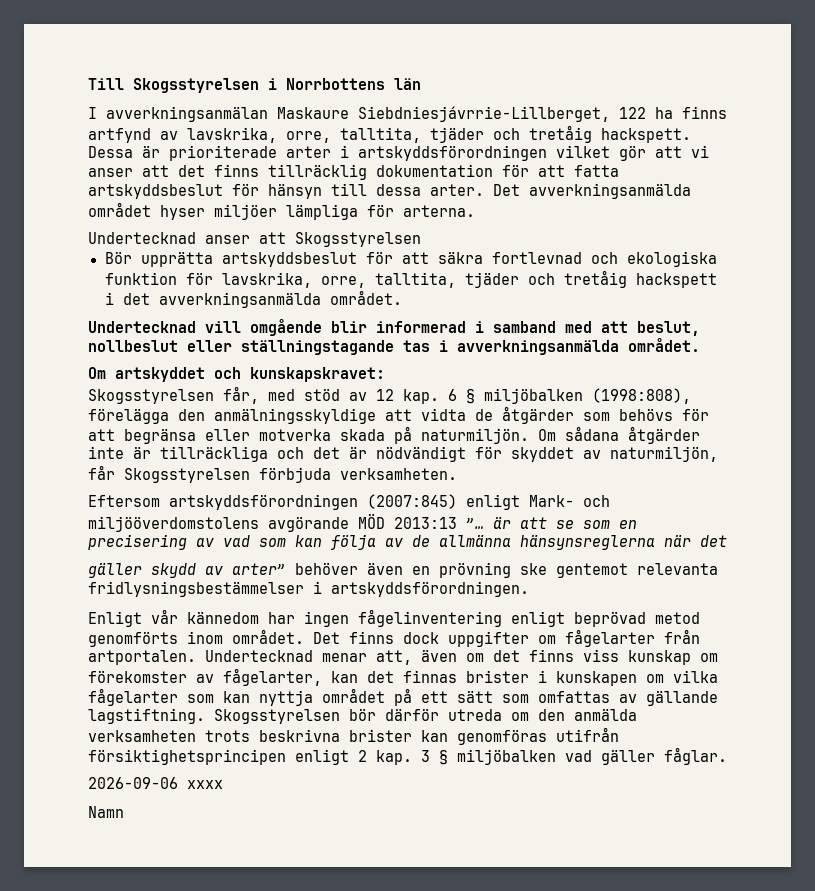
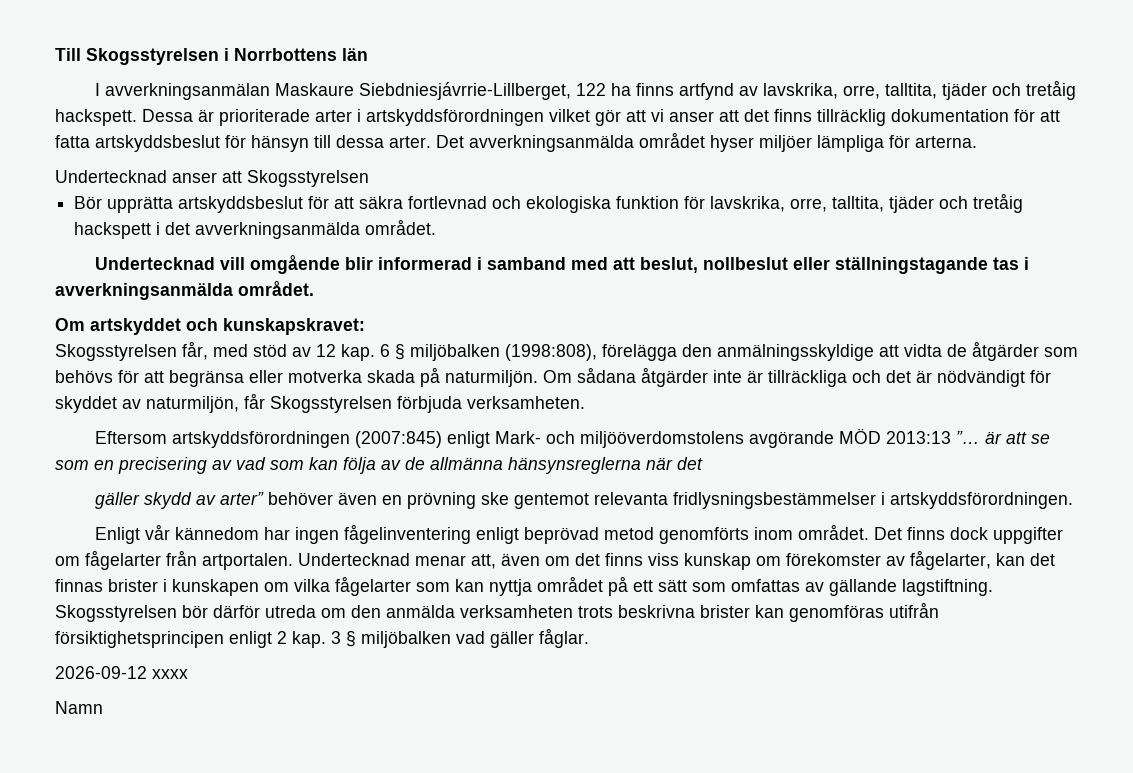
[88,777,178,789] 2026-09-06 -> [55,666,147,679] 2026-09-12

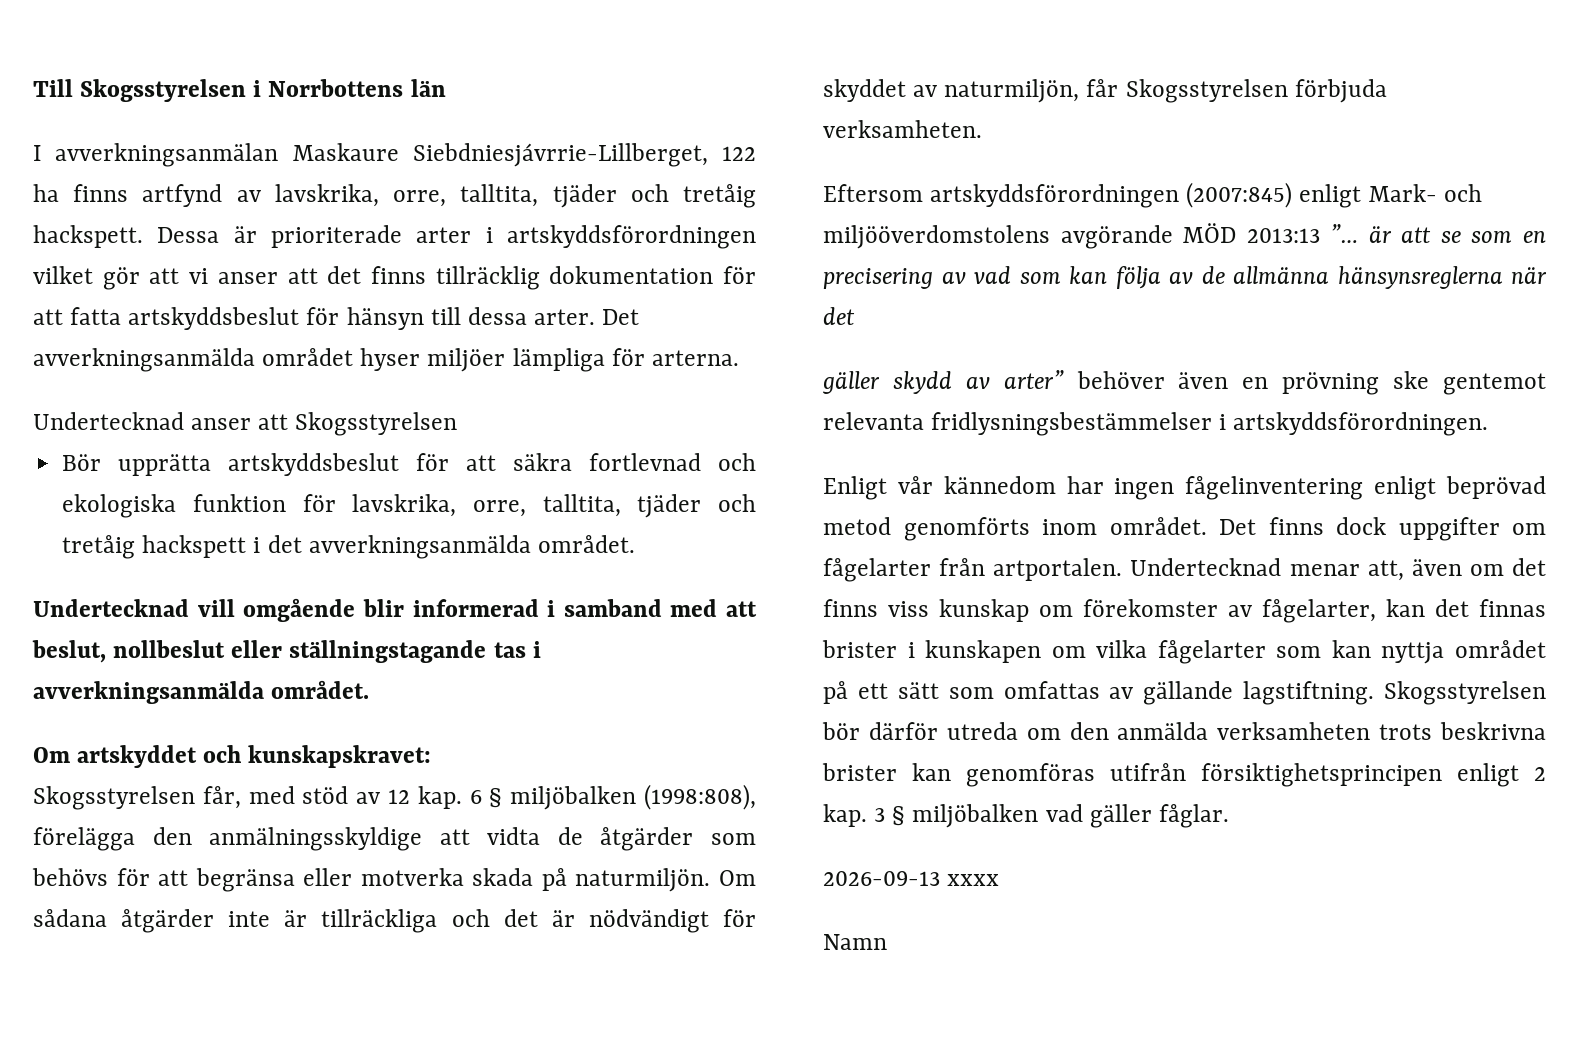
[55,666,147,679] 2026-09-12 -> [823,871,940,886] 2026-09-13

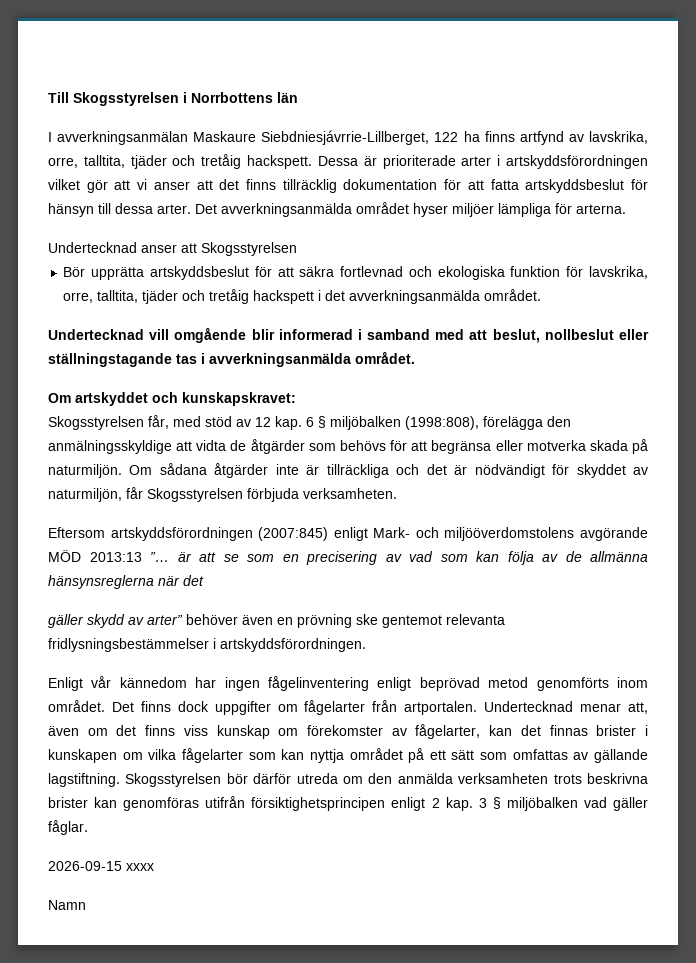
[823,871,940,886] 2026-09-13 -> [48,861,122,871] 2026-09-15

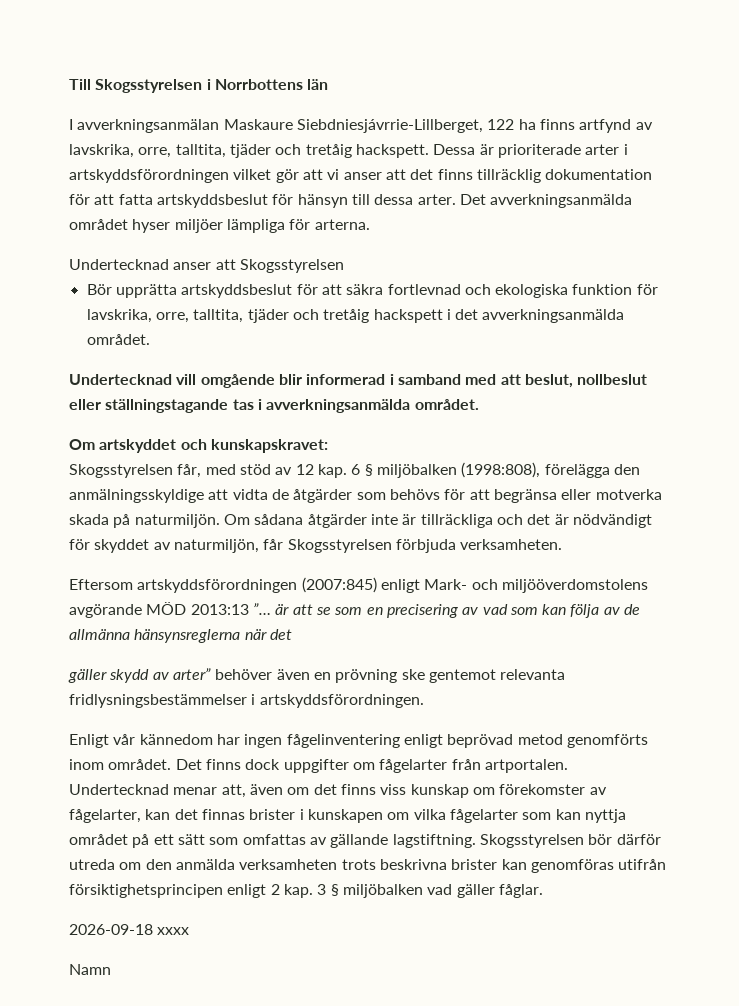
[48,861,122,871] 2026-09-15 -> [69,924,153,935] 2026-09-18

